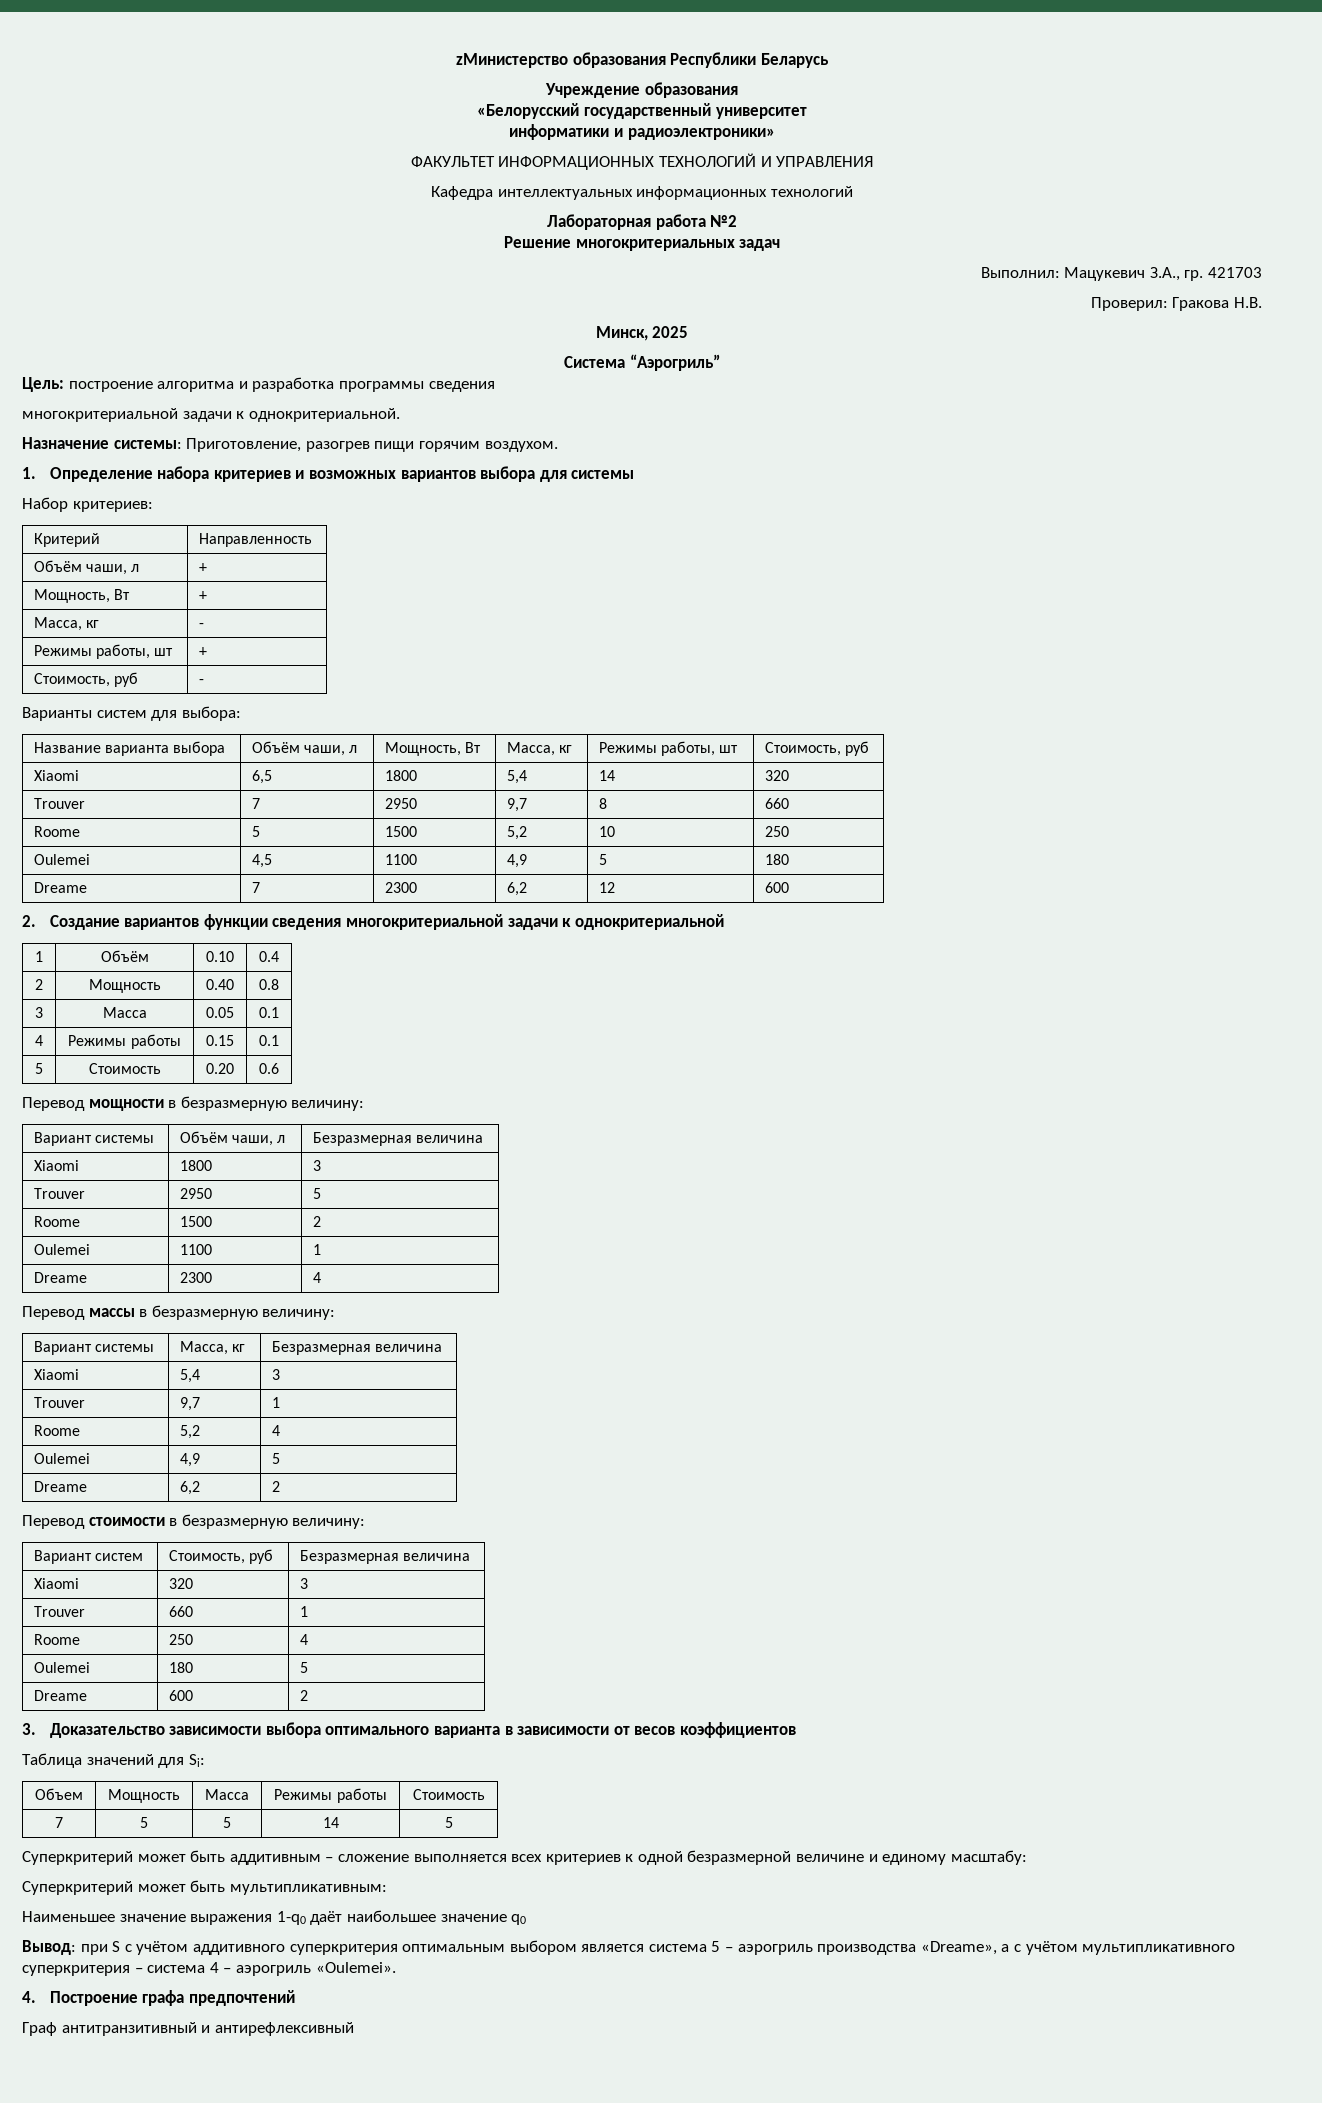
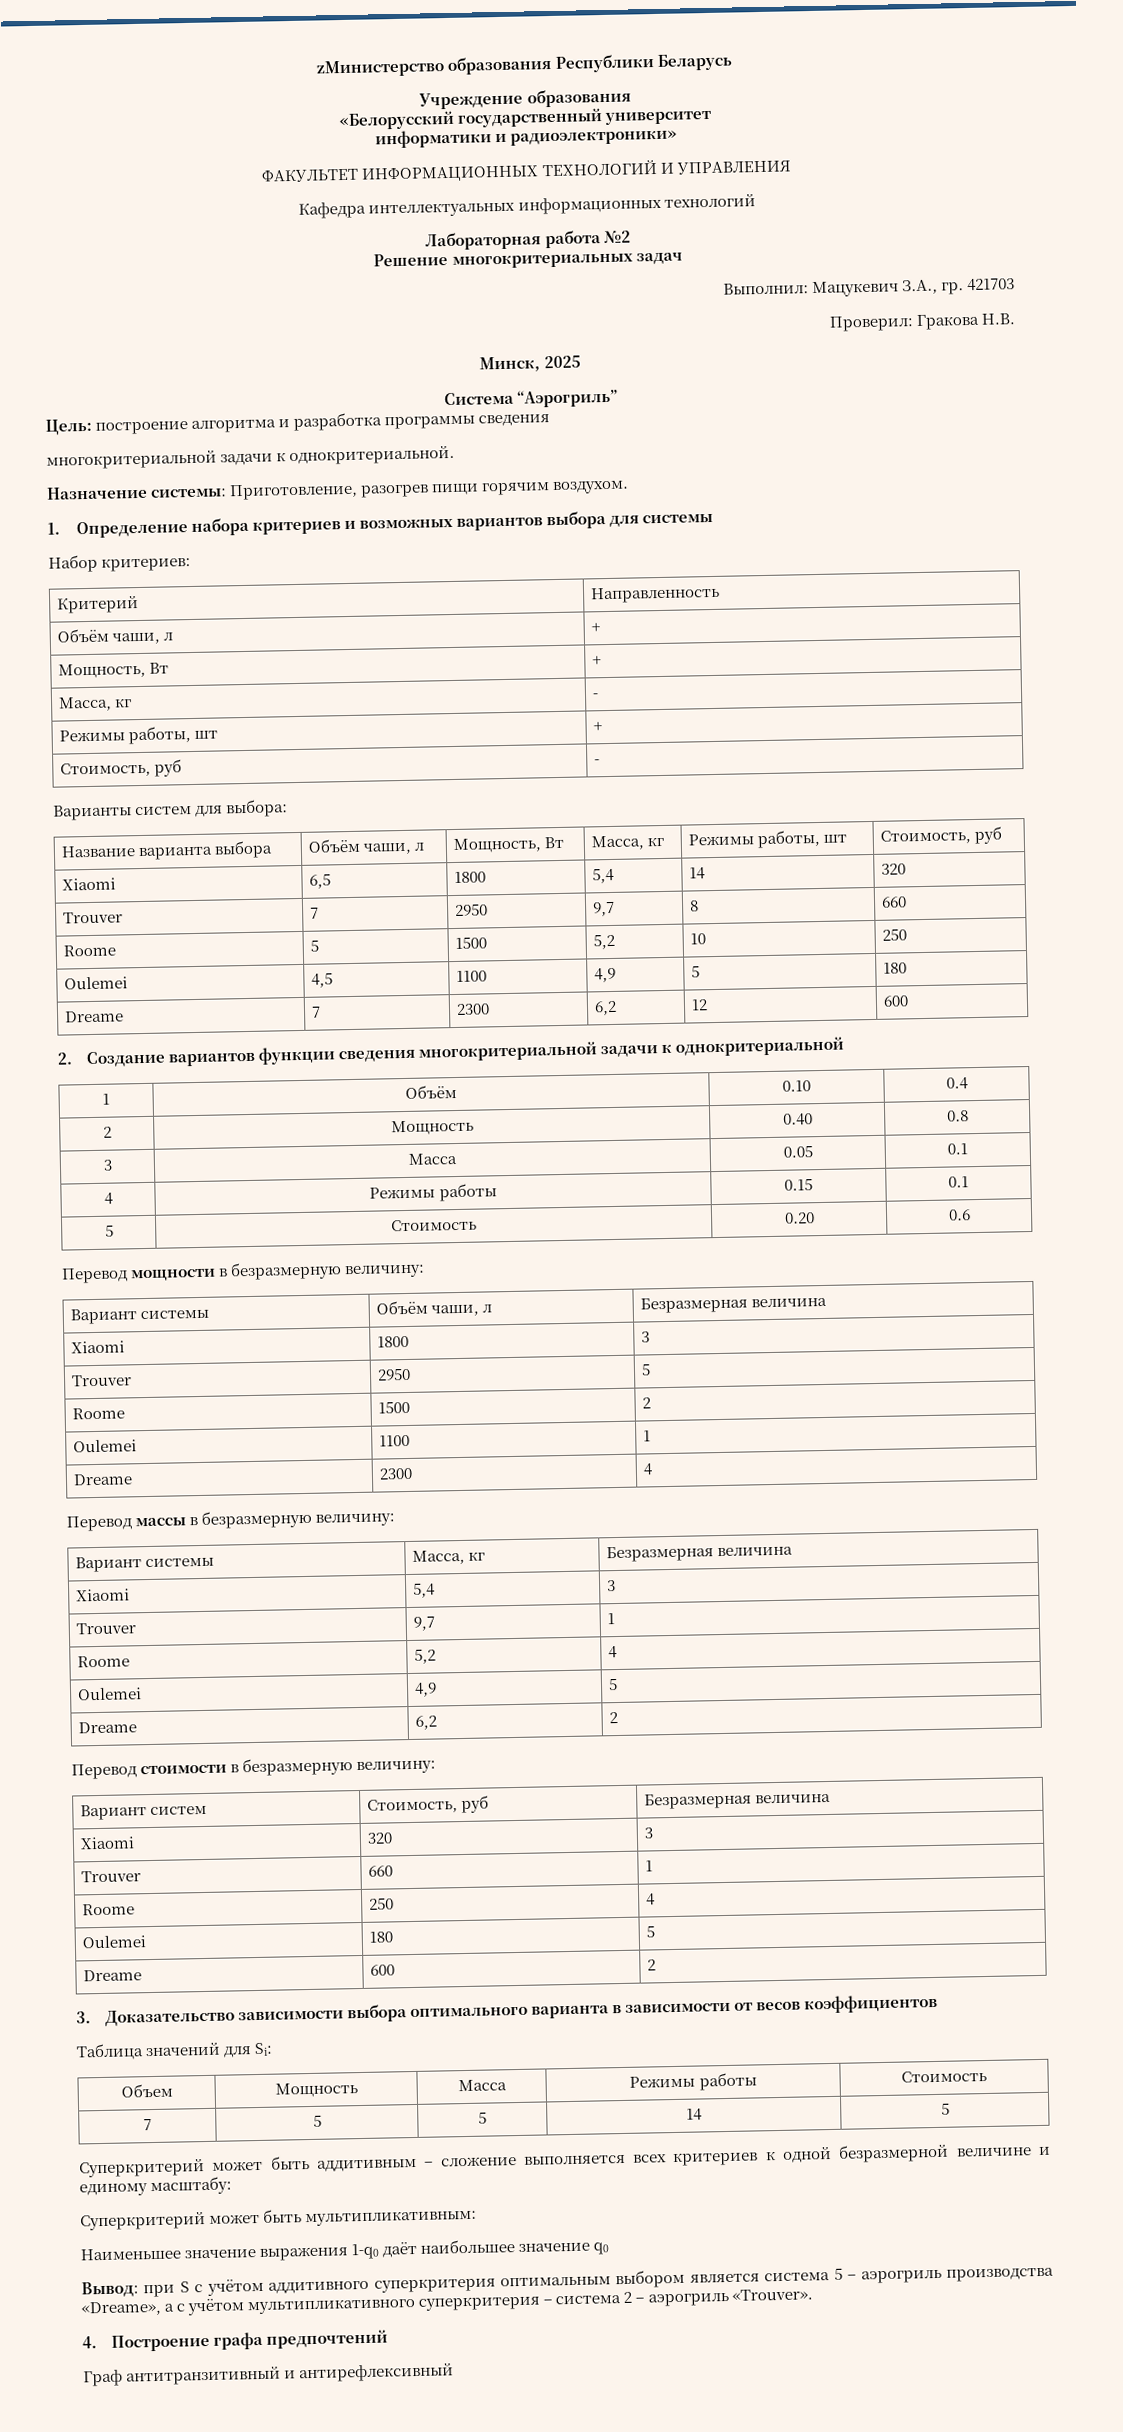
[209,1962,396,1976] 4 – аэрогриль «Oulemei». -> [623,2288,813,2307] 2 – аэрогриль «Trouver».

